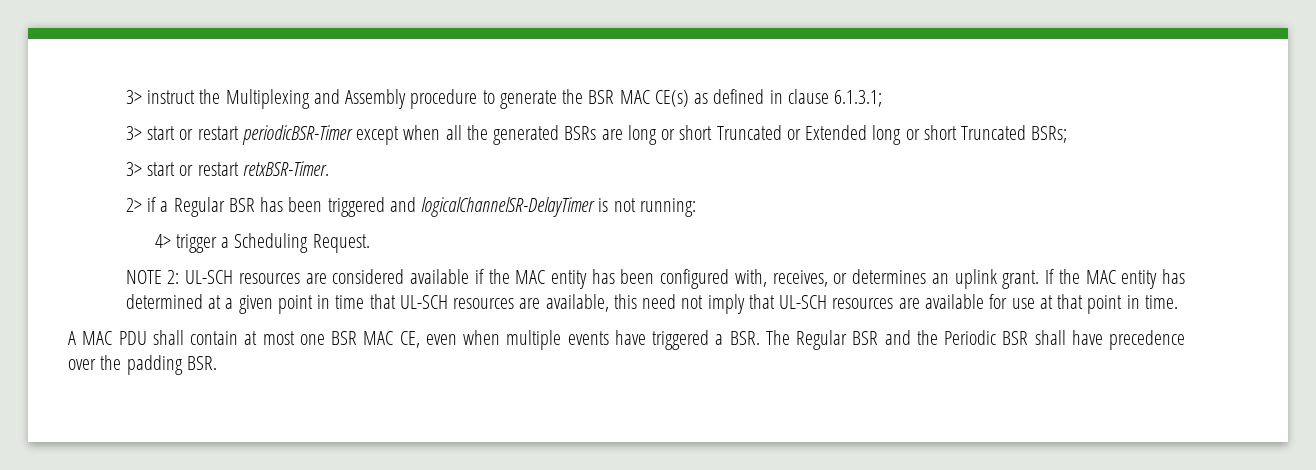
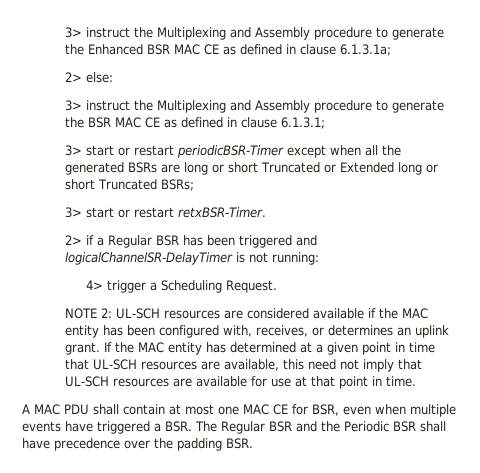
[588,90,689,107] BSR MAC CE(s) -> [87,44,391,56] [64,72,113,83] [64,100,444,113] [64,117,160,128] Enhanced BSR MAC CE as defined in clause 6.1.3.1a; // 2> else: // 3> instruct the Multiplexing and Assembly procedure to generate the BSR MAC CE
[331,331,420,348] BSR MAC CE, -> [243,404,339,416] MAC CE for BSR,

